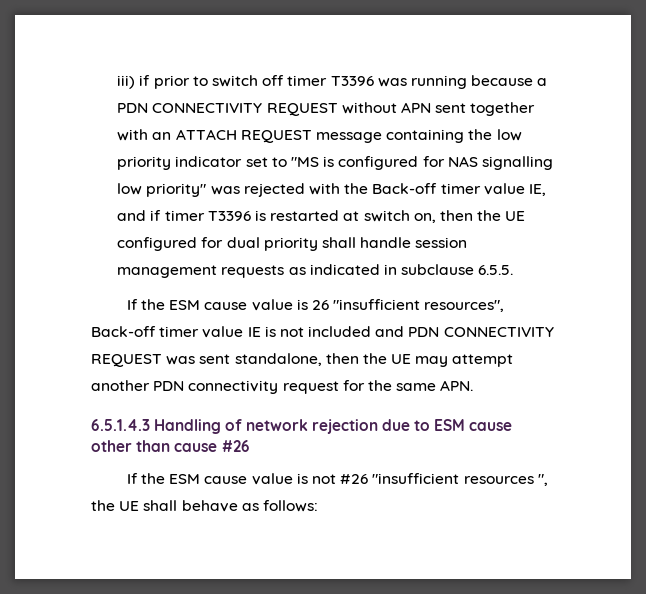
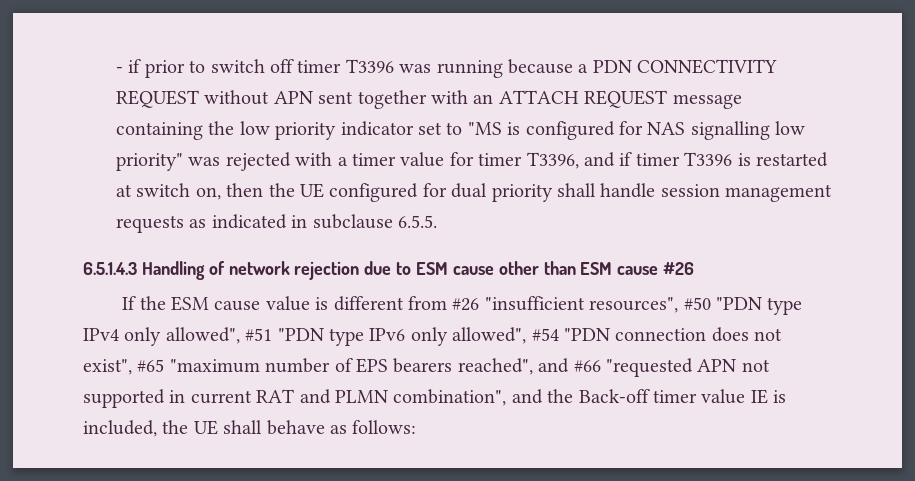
[117,75,136,89] iii) -> [116,67,124,73] -
[344,183,546,196] the Back-off timer value IE, -> [337,152,579,169] a timer value for timer T3396,
[126,299,505,312] [91,326,554,338] [91,353,514,367] [91,380,474,394] // If the ESM cause value is 26 "insufficient resources", Back-off timer value IE is not included and PDN CONNECTIVITY REQUEST was sent standalone, then the UE may attempt another PDN connectivity request for the same APN. -> (438, 221) none
(171, 446) none -> [580,262,613,275] ESM
[312,473,548,486] not #26 "insufficient resources ", -> [333,296,803,315] [83,327,783,346] [83,358,770,377] [83,389,787,408] [83,420,157,437] different from #26 "insufficient resources", #50 "PDN type IPv4 only allowed", #51 "PDN type IPv6 only allowed", #54 "PDN connection does not exist", #65 "maximum number of EPS bearers reached", and #66 "requested APN not supported in current RAT and PLMN combination", and the Back-off timer value IE is included,

